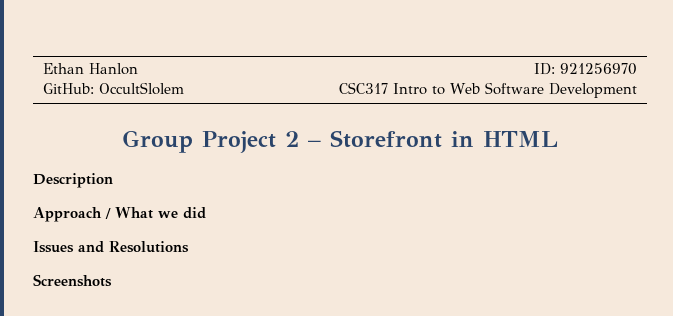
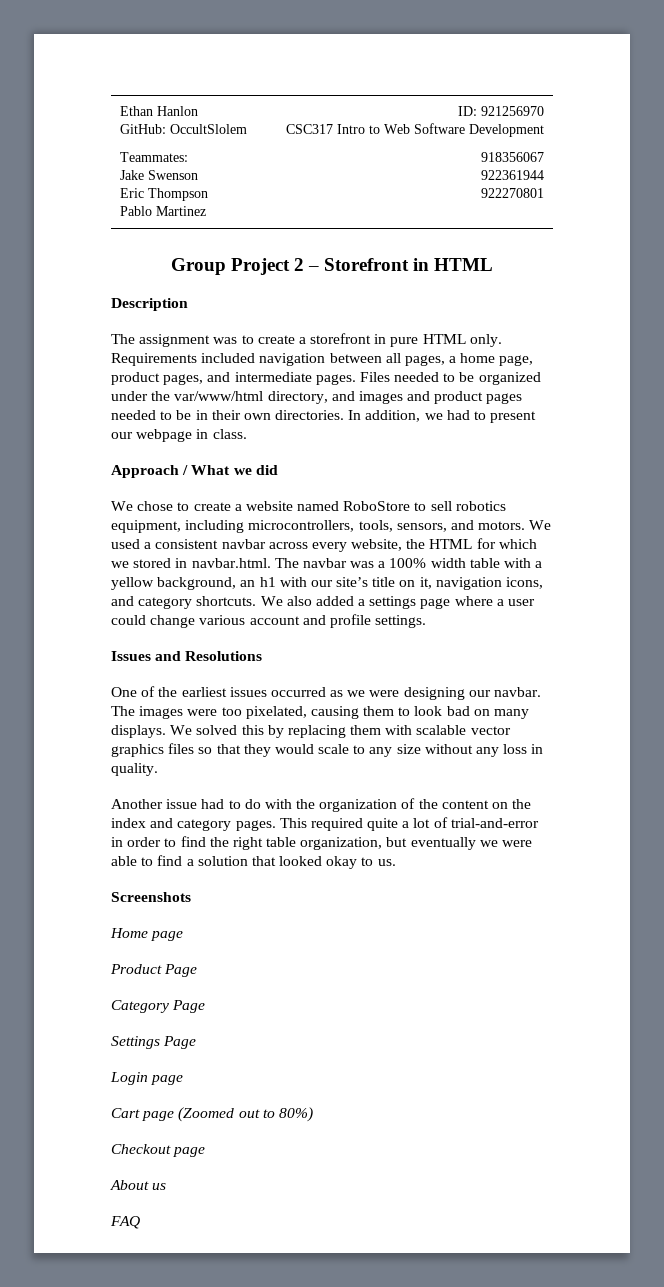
(184, 88) none -> [120,152,189,162] [120,170,199,180] [120,188,209,201] [120,206,207,216] // Teammates: // Jake Swenson // Eric Thompson // Pablo Martinez
(638, 90) none -> [480,152,544,162] [480,170,544,180] [480,188,544,198] // 918356067 // 922361944 // 922270801
(113, 180) none -> [111,333,502,347] [111,353,534,366] [111,372,541,385] [111,391,523,404] [111,410,537,423] [111,429,247,442] // The assignment was to create a storefront in pure HTML only. Requirements included navigation between all pages, a home page, product pages, and intermediate pages. Files needed to be organized under the var/www/html directory, and images and product pages needed to be in their own directories. In addition, we had to present our webpage in class.
[33,241,189,253] [33,274,112,287] Issues and Resolutions // Screenshots -> [111,501,506,511] [111,520,552,533] [111,538,537,552] [111,558,543,568] [111,577,544,590] [111,596,536,609] [111,614,427,628] [111,651,263,661] [111,686,542,700] [111,706,530,719] [111,725,511,738] [111,743,544,757] [111,763,158,776] [111,798,532,812] [111,817,539,831] [111,836,533,850] [111,855,396,869] [111,892,191,902] [110,928,184,941] [110,964,198,977] [111,1000,206,1013] [111,1036,197,1049] [110,1072,184,1085] [111,1107,313,1122] [111,1144,206,1157] [110,1180,167,1190] [110,1216,140,1229] We chose to create a website named RoboStore to sell robotics equipment, including microcontrollers, tools, sensors, and motors. We used a consistent navbar across every website, the HTML for which we stored in navbar.html. The navbar was a 100% width table with a yellow background, an h1 with our site’s title on it, navigation icons, and category shortcuts. We also added a settings page where a user could change various account and profile settings. // Issues and Resolutions // One of the earliest issues occurred as we were designing our navbar. The images were too pixelated, causing them to look bad on many displays. We solved this by replacing them with scalable vector graphics files so that they would scale to any size without any loss in quality. // Another issue had to do with the organization of the content on the index and category pages. This required quite a lot of trial-and-error in order to find the right table organization, but eventually we were able to find a solution that looked okay to us. // Screenshots // Home page // Product Page // Category Page // Settings Page // Login page // Cart page (Zoomed out to 80%) // Checkout page // About us // FAQ

